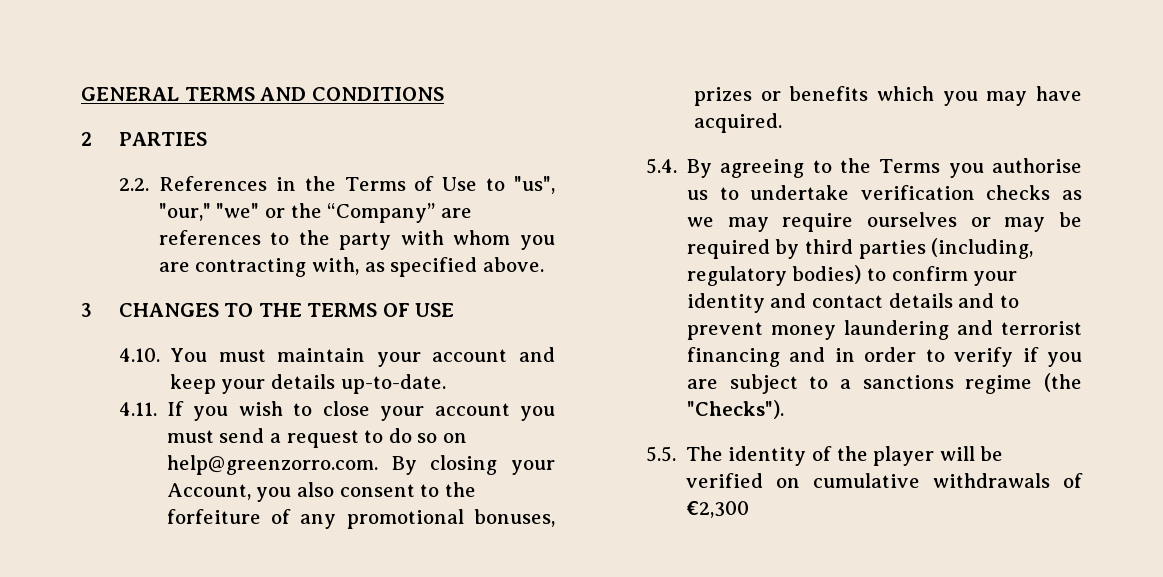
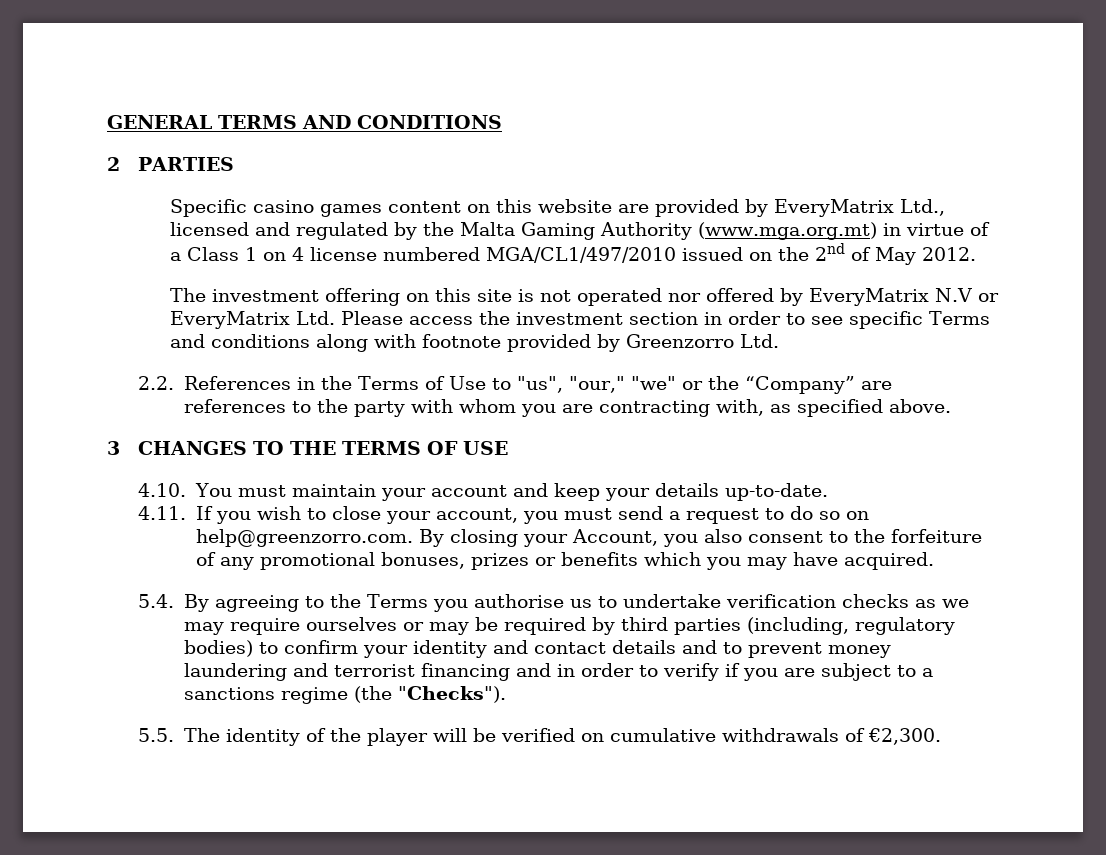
(207, 139) none -> [169,199,945,217] [169,222,990,240] [169,243,976,265] [169,288,999,306] [169,311,990,329] [169,334,779,352] // Specific casino games content on this website are provided by EveryMatrix Ltd., licensed and regulated by the Malta Gaming Authority (www.mga.org.mt) in virtue of a Class 1 on 4 license numbered MGA/CL1/497/2010 issued on the 2nd of May 2012. // The investment offering on this site is not operated nor offered by EveryMatrix N.V or EveryMatrix Ltd. Please access the investment section in order to see specific Terms and conditions along with footnote provided by Greenzorro Ltd.
[434,403,510,416] account -> [435,508,518,523] account,
[685,501,749,518] €2,300 -> [867,728,941,745] €2,300.

